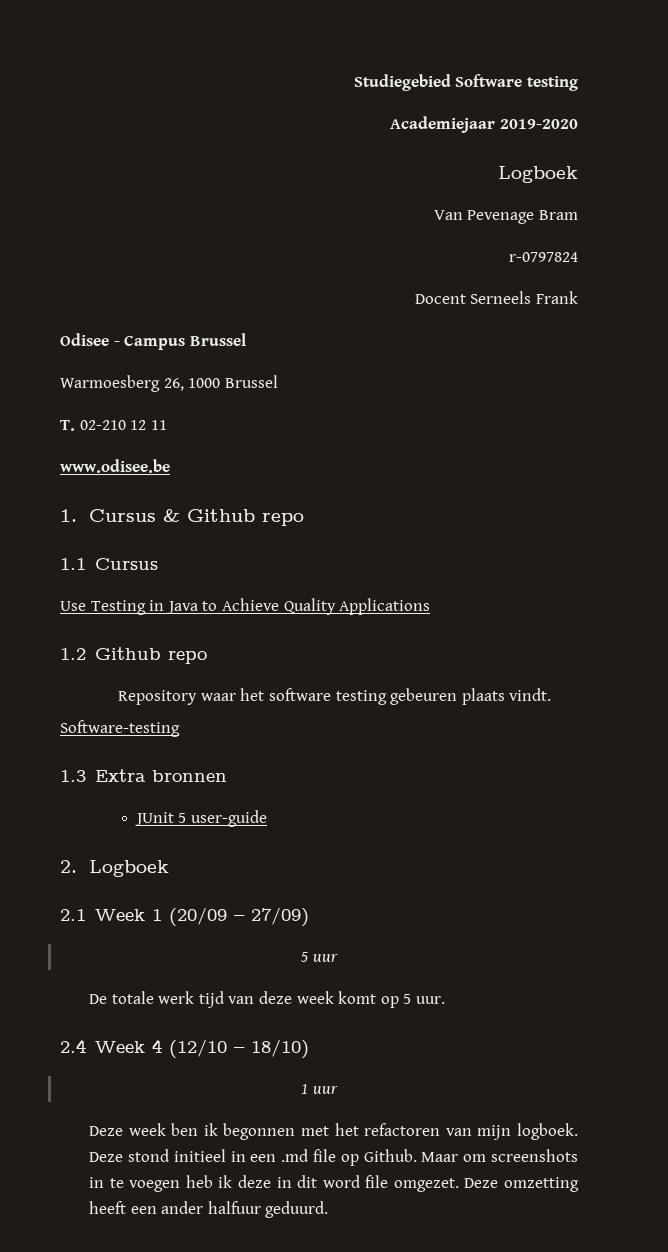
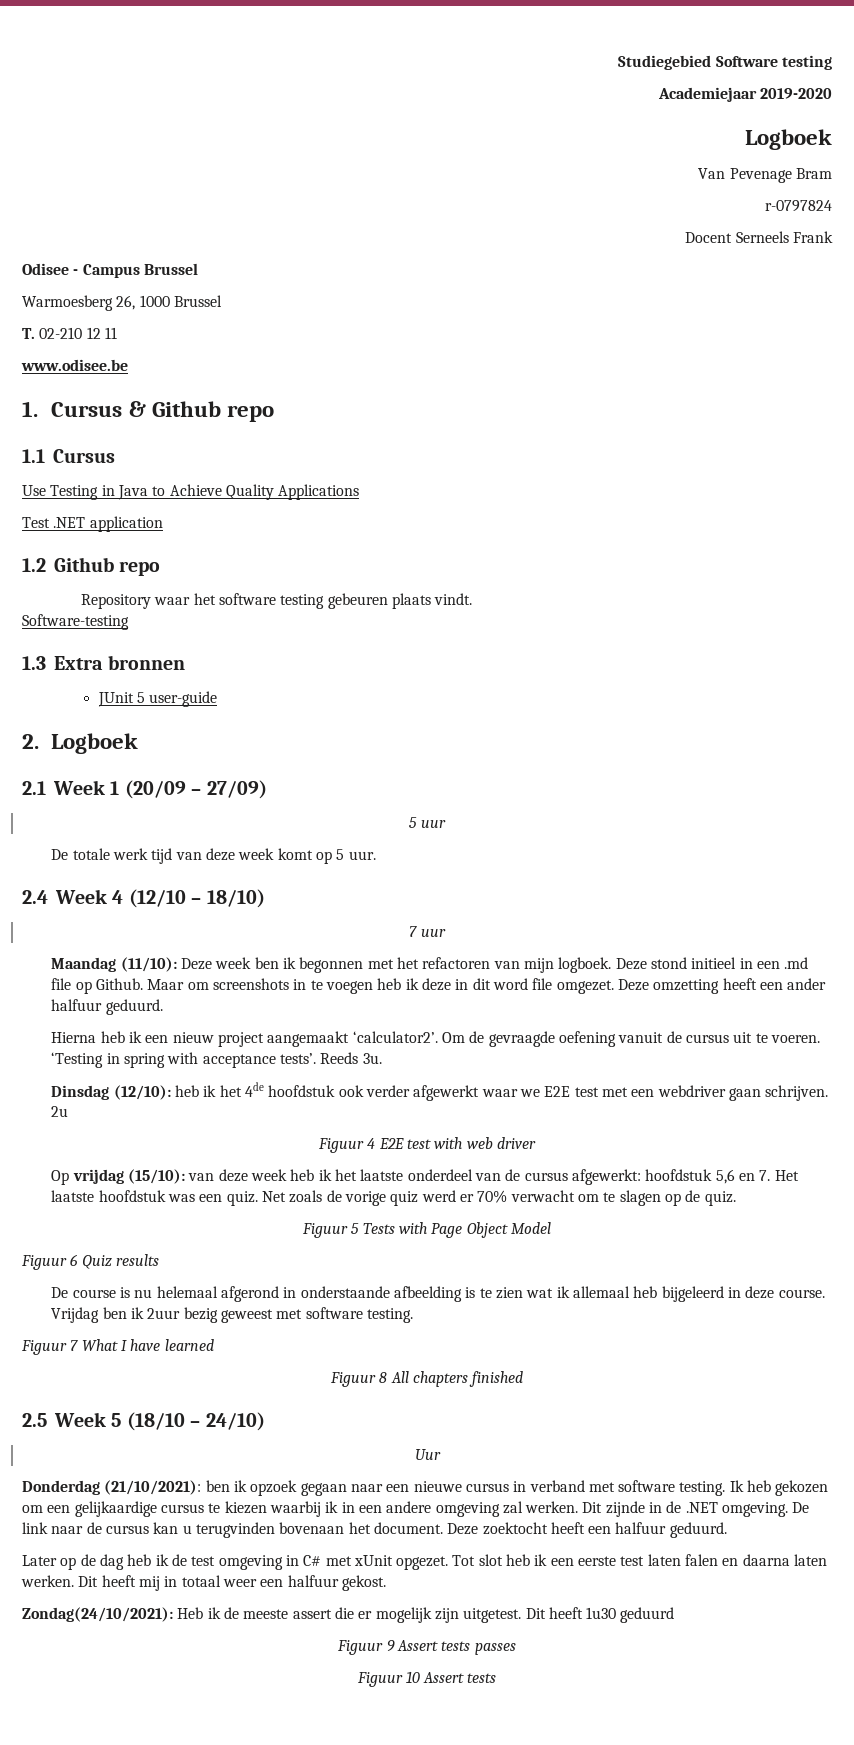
(431, 606) none -> [22,516,163,532] // Test .NET application
[301,1084,338,1094] 1 uur // -> [409,926,446,937] [51,957,177,972] 7 uur // Maandag (11/10):
(329, 1209) none -> [51,1031,820,1047] [51,1052,382,1068] [51,1082,829,1101] [51,1106,69,1117] [318,1137,536,1153] [51,1169,799,1185] [51,1190,736,1206] [302,1222,551,1238] [21,1254,159,1270] [51,1286,825,1302] [51,1307,414,1323] [21,1339,214,1355] [329,1371,524,1387] [22,1412,265,1431] [414,1449,441,1460] [22,1480,829,1496] [22,1501,810,1517] [22,1522,727,1538] [22,1554,828,1570] [21,1575,386,1591] [22,1607,675,1623] [337,1640,516,1655] [356,1671,497,1687] // Hierna heb ik een nieuw project aangemaakt ‘calculator2’. Om de gevraagde oefening vanuit de cursus uit te voeren. ‘Testing in spring with acceptance tests’. Reeds 3u. // Dinsdag (12/10): heb ik het 4de hoofdstuk ook verder afgewerkt waar we E2E test met een webdriver gaan schrijven. 2u // Figuur 4 E2E test with web driver // Op vrijdag (15/10): van deze week heb ik het laatste onderdeel van de cursus afgewerkt: hoofdstuk 5,6 en 7. Het laatste hoofdstuk was een quiz. Net zoals de vorige quiz werd er 70% verwacht om te slagen op de quiz. // Figuur 5 Tests with Page Object Model // Figuur 6 Quiz results // De course is nu helemaal afgerond in onderstaande afbeelding is te zien wat ik allemaal heb bijgeleerd in deze course. Vrijdag ben ik 2uur bezig geweest met software testing. // Figuur 7 What I have learned // Figuur 8 All chapters finished // 2.5 Week 5 (18/10 – 24/10) // Uur // Donderdag (21/10/2021): ben ik opzoek gegaan naar een nieuwe cursus in verband met software testing. Ik heb gekozen om een gelijkaardige cursus te kiezen waarbij ik in een andere omgeving zal werken. Dit zijnde in de .NET omgeving. De link naar de cursus kan u terugvinden bovenaan het document. Deze zoektocht heeft een halfuur geduurd. // Later op de dag heb ik de test omgeving in C# met xUnit opgezet. Tot slot heb ik een eerste test laten falen en daarna laten werken. Dit heeft mij in totaal weer een halfuur gekost. // Zondag(24/10/2021): Heb ik de meeste assert die er mogelijk zijn uitgetest. Dit heeft 1u30 geduurd // Figuur 9 Assert tests passes // Figuur 10 Assert tests

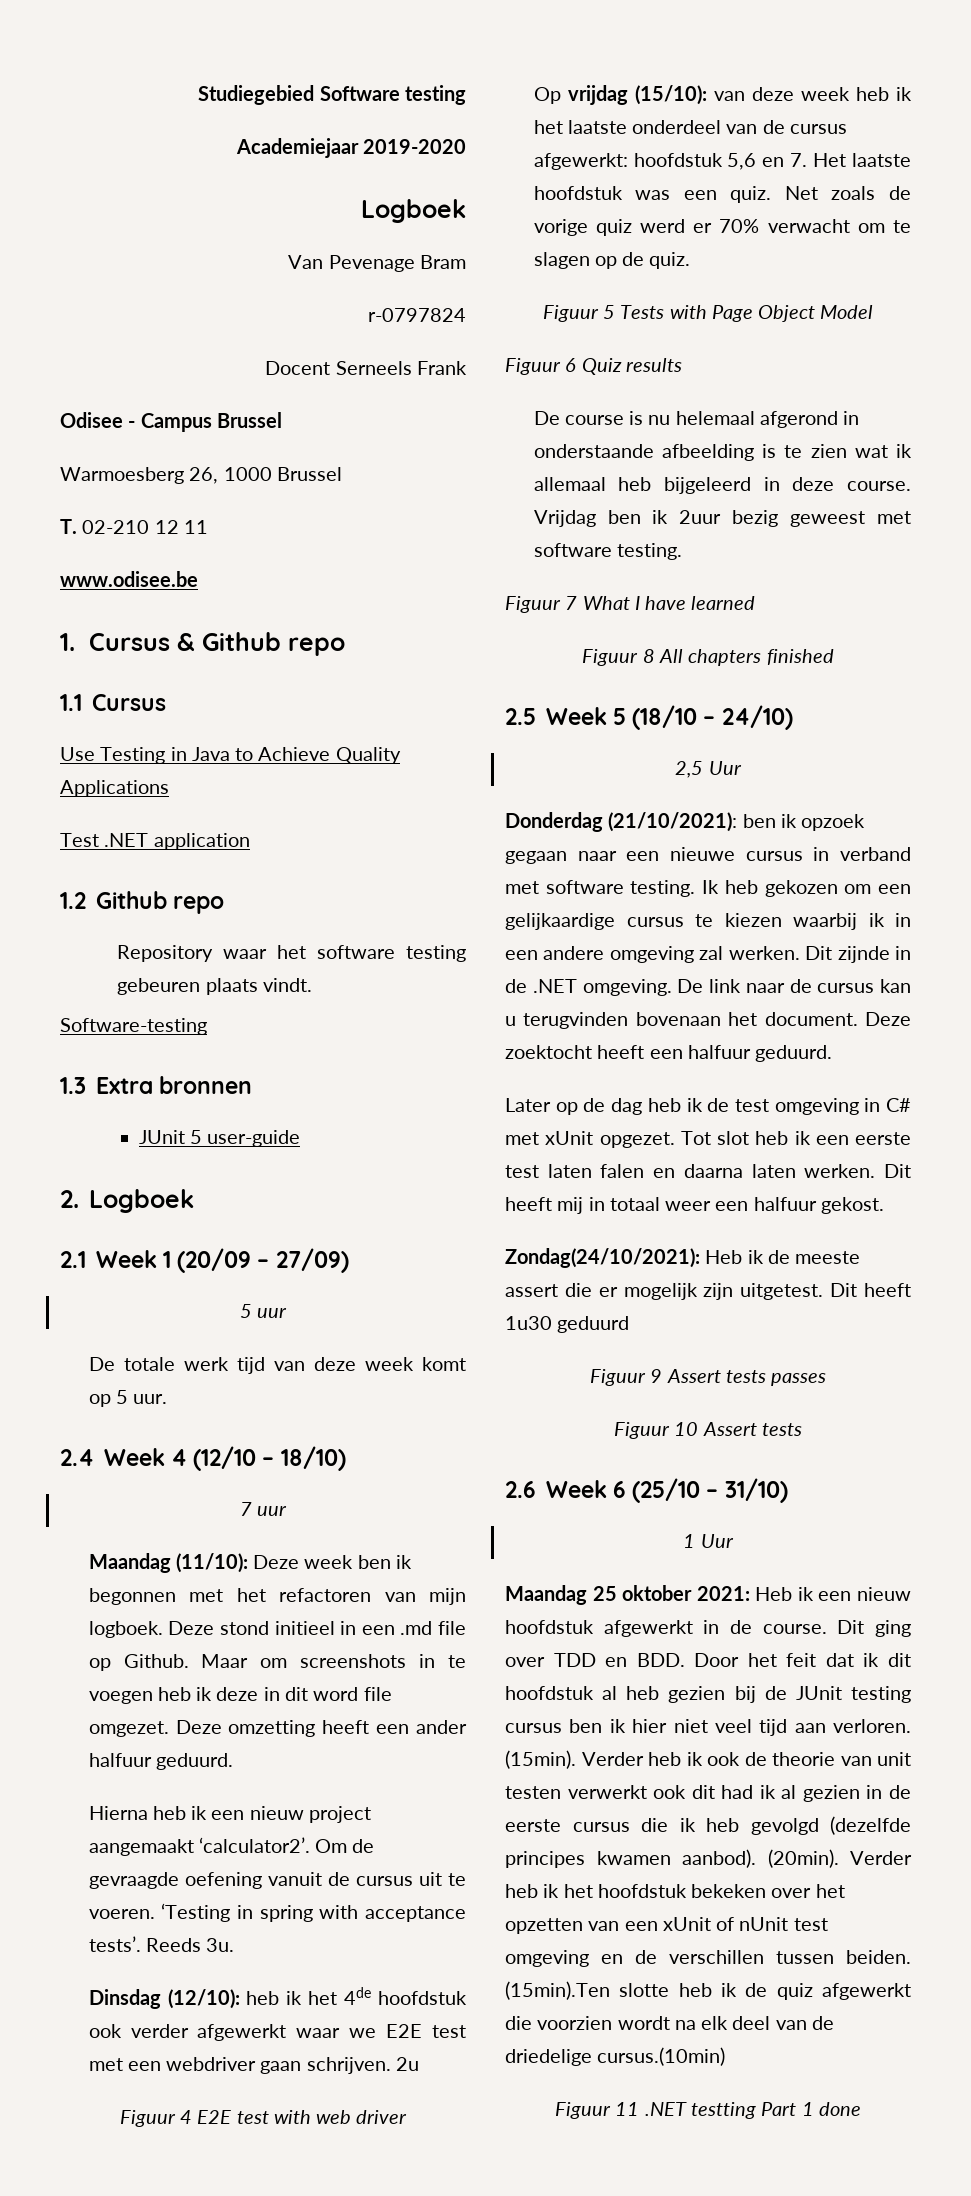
(265, 1421) none -> [675,761,704,778] 2,5
(497, 1678) none -> [505,1478,788,1503] [683,1534,734,1548] [505,1585,911,1605] [505,1620,911,1637] [505,1653,911,1667] [505,1686,911,1703] [505,1719,911,1736] [505,1750,911,1769] [505,1785,911,1802] [505,1816,911,1835] [505,1849,912,1868] [505,1884,845,1898] [505,1917,828,1934] [505,1950,911,1967] [505,1981,911,2000] [505,2016,834,2030] [505,2047,726,2066] [555,2102,861,2119] // 2.6 Week 6 (25/10 – 31/10) // 1 Uur // Maandag 25 oktober 2021: Heb ik een nieuw hoofdstuk afgewerkt in de course. Dit ging over TDD en BDD. Door het feit dat ik dit hoofdstuk al heb gezien bij de JUnit testing cursus ben ik hier niet veel tijd aan verloren. (15min). Verder heb ik ook de theorie van unit testen verwerkt ook dit had ik al gezien in de eerste cursus die ik heb gevolgd (dezelfde principes kwamen aanbod). (20min). Verder heb ik het hoofdstuk bekeken over het opzetten van een xUnit of nUnit test omgeving en de verschillen tussen beiden. (15min).Ten slotte heb ik de quiz afgewerkt die voorzien wordt na elk deel van de driedelige cursus.(10min) // Figuur 11 .NET testting Part 1 done

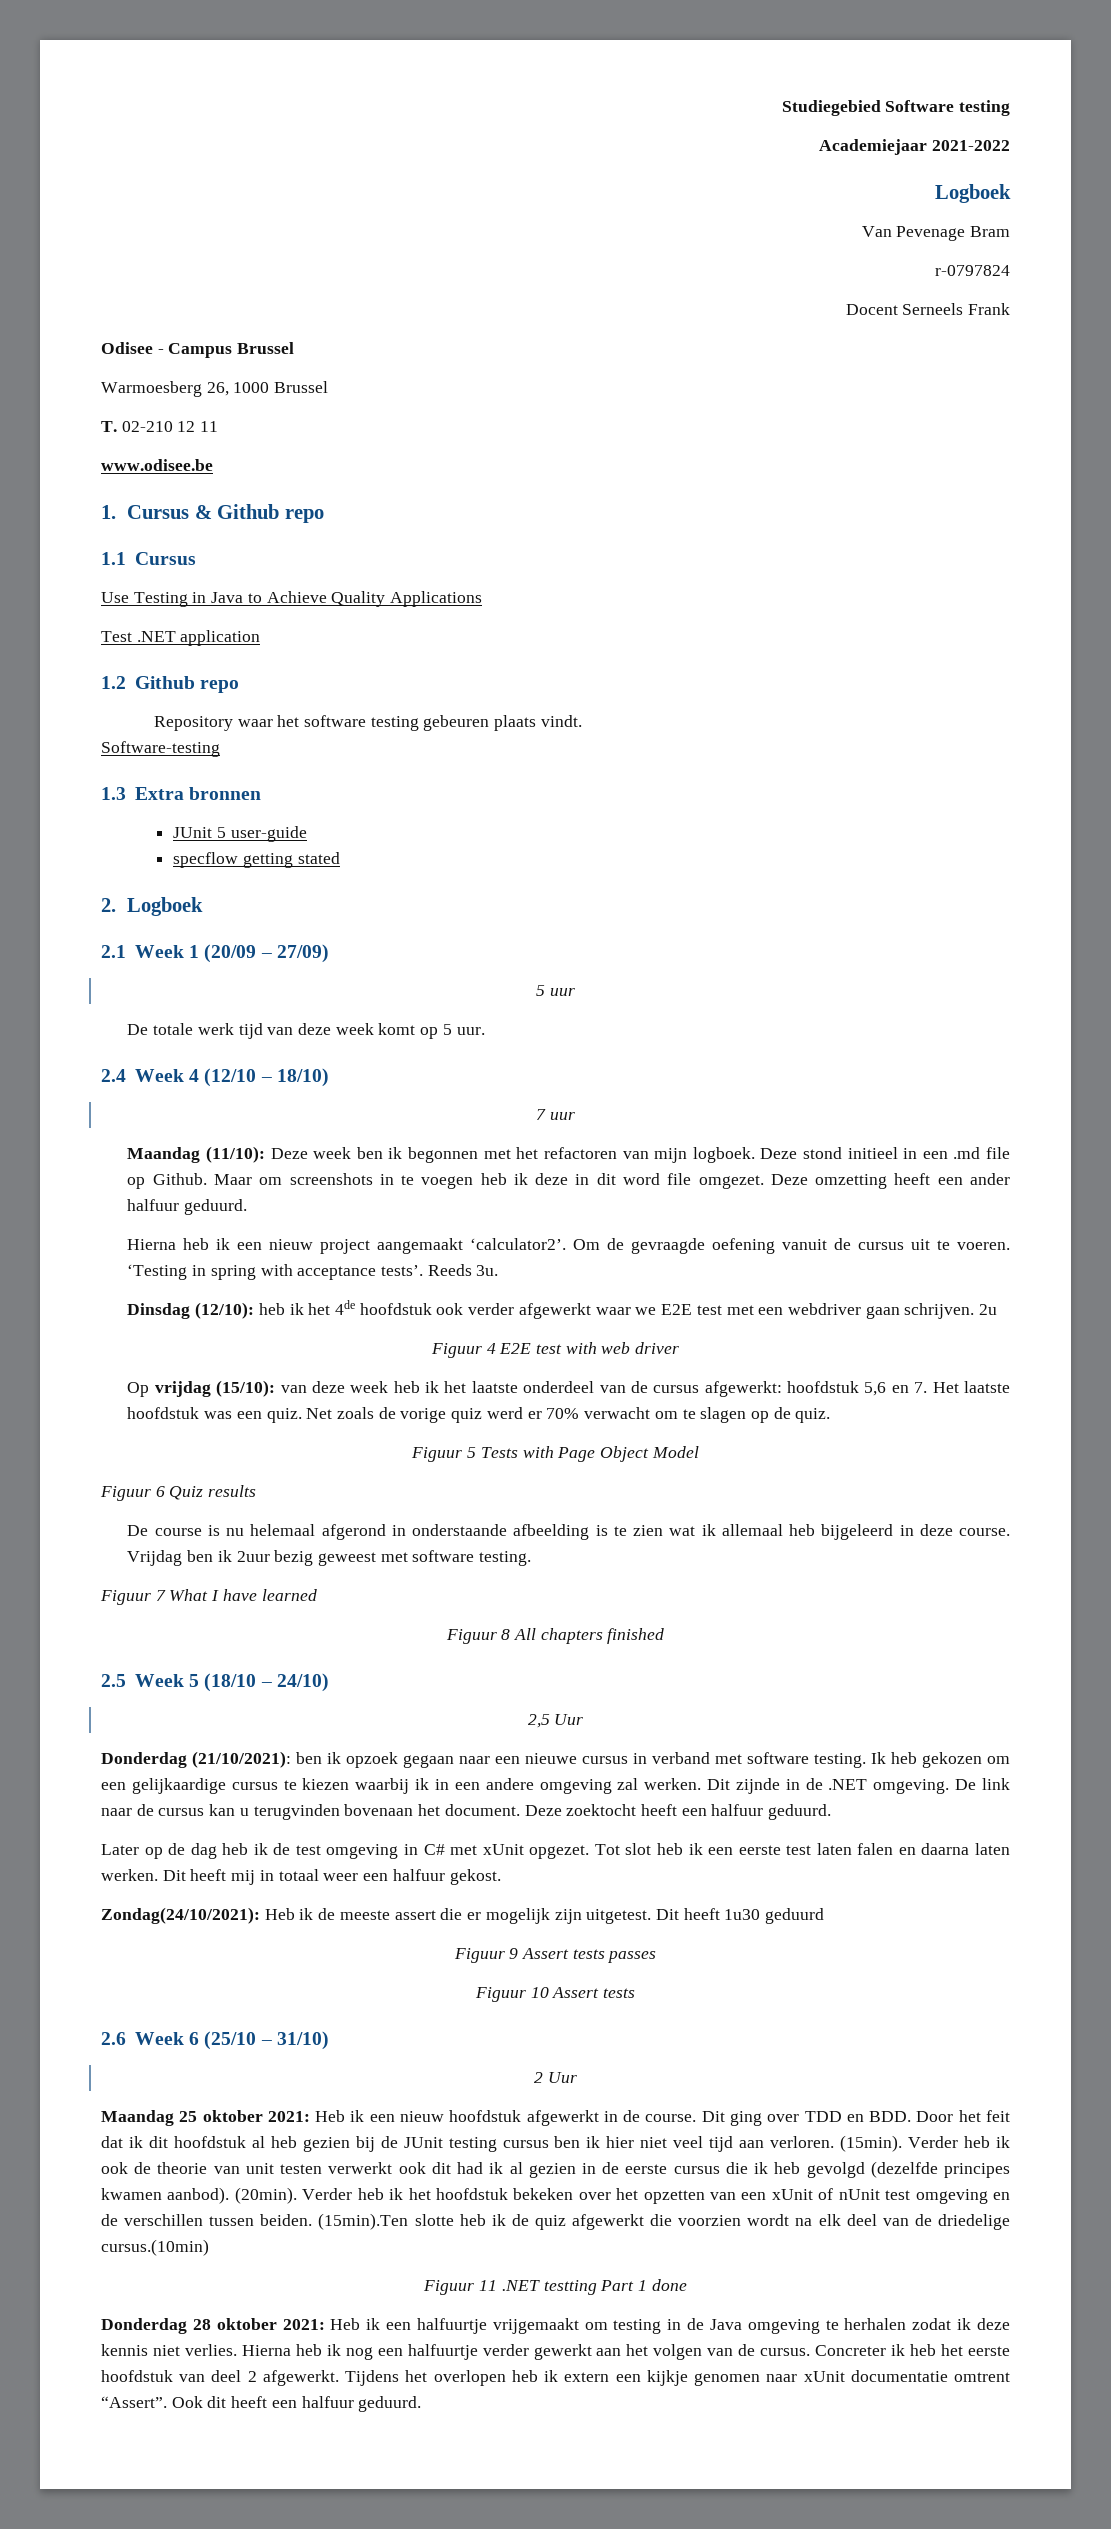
[363,139,466,154] 2019-2020 -> [932,140,1010,151] 2021-2022
(301, 1138) none -> [173,852,340,868] // specflow getting stated
[683,1534,696,1548] 1 -> [534,2072,544,2083] 2
(861, 2109) none -> [101,2318,1011,2334] [101,2344,1011,2360] [101,2370,1011,2386] [101,2396,422,2412] // Donderdag 28 oktober 2021: Heb ik een halfuurtje vrijgemaakt om testing in de Java omgeving te herhalen zodat ik deze kennis niet verlies. Hierna heb ik nog een halfuurtje verder gewerkt aan het volgen van de cursus. Concreter ik heb het eerste hoofdstuk van deel 2 afgewerkt. Tijdens het overlopen heb ik extern een kijkje genomen naar xUnit documentatie omtrent “Assert”. Ook dit heeft een halfuur geduurd.

